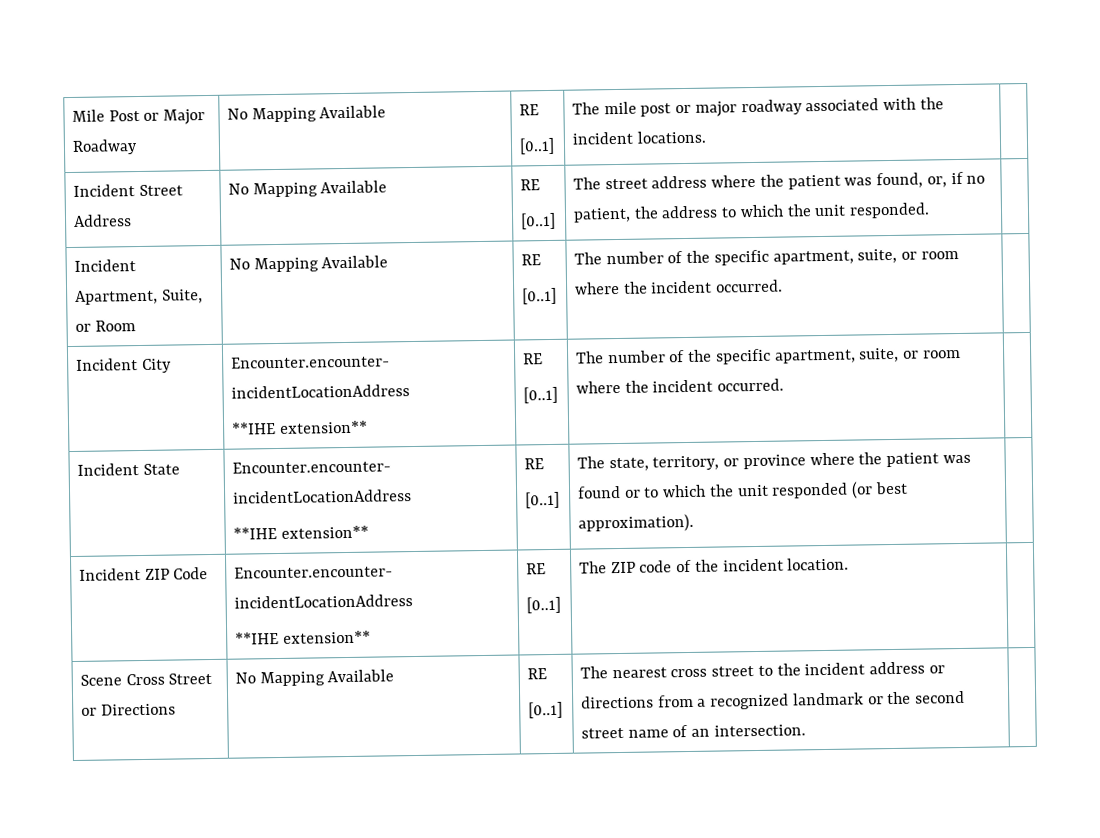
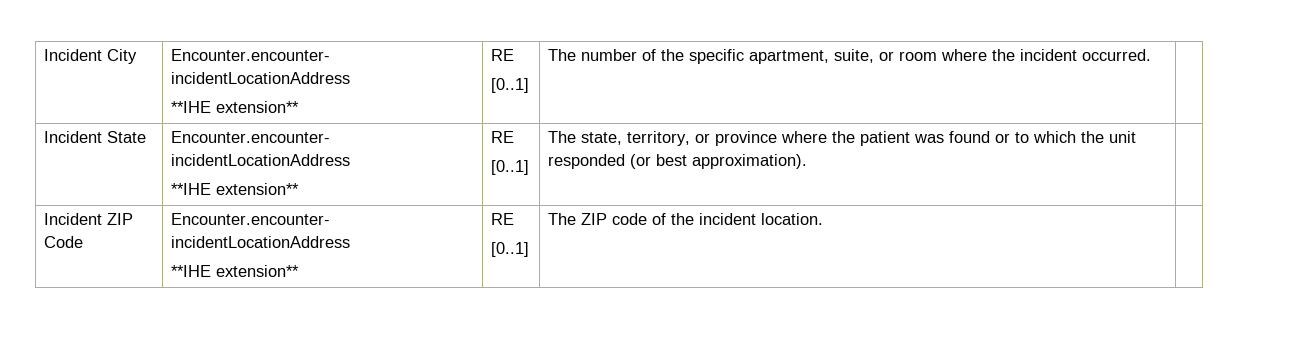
[72,109,206,125] [72,139,139,155] [227,105,387,123] [519,104,540,116] [519,137,556,155] [572,97,944,117] [572,130,706,145] [73,184,183,197] [73,214,133,227] [228,180,388,198] [520,179,541,191] [520,212,557,230] [573,171,986,190] [573,202,931,223] [74,259,137,272] [75,289,203,305] [75,320,136,332] [229,255,389,273] [521,254,542,266] [522,287,558,305] [574,248,959,266] [575,279,784,295] Mile Post or Major Roadway | No Mapping Available | RE // [0..1] | The mile post or major roadway associated with the incident locations. | // Incident Street Address | No Mapping Available | RE // [0..1] | The street address where the patient was found, or, if no patient, the address to which the unit responded. | // Incident Apartment, Suite, or Room | No Mapping Available | RE // [0..1] | The number of the specific apartment, suite, or room where the incident occurred. | // -> (44, 55) none
[80,672,213,686] [81,703,176,716] [235,669,395,687] [527,668,548,680] [528,701,564,719] [580,661,945,679] [581,690,966,710] [581,724,806,739] // Scene Cross Street or Directions | No Mapping Available | RE // [0..1] | The nearest cross street to the incident address or directions from a recognized landmark or the second street name of an intersection. | -> (824, 219) none

